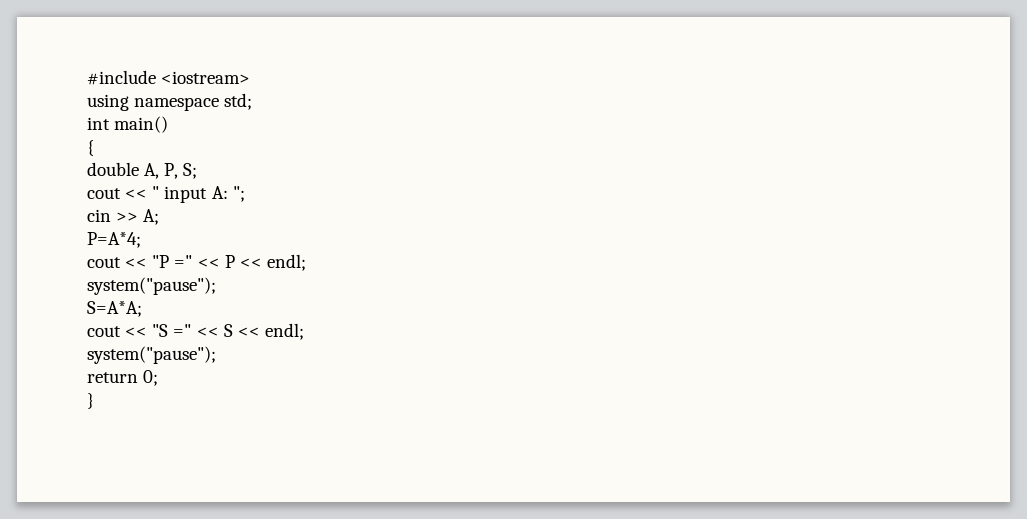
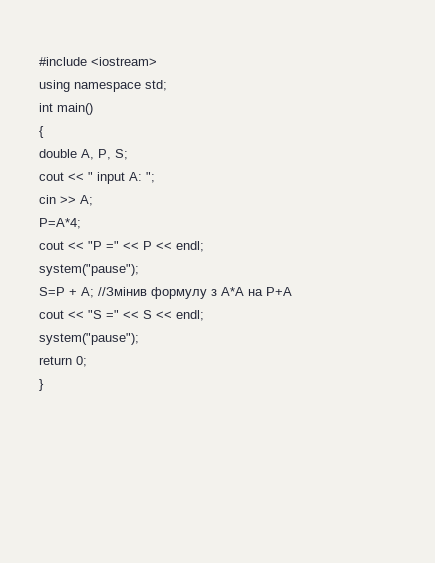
[87,301,142,317] S=A*A; -> [39,287,292,299] S=P + A; //Змінив формулу з А*А на Р+А

